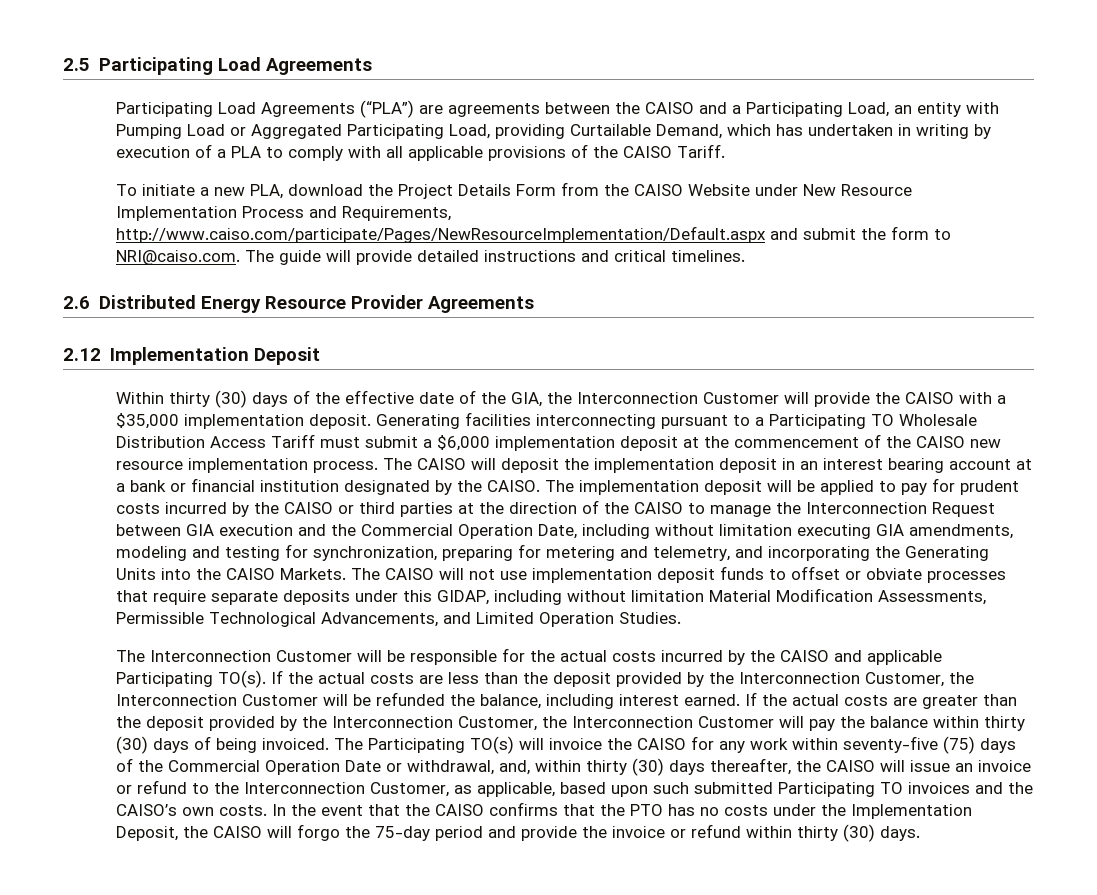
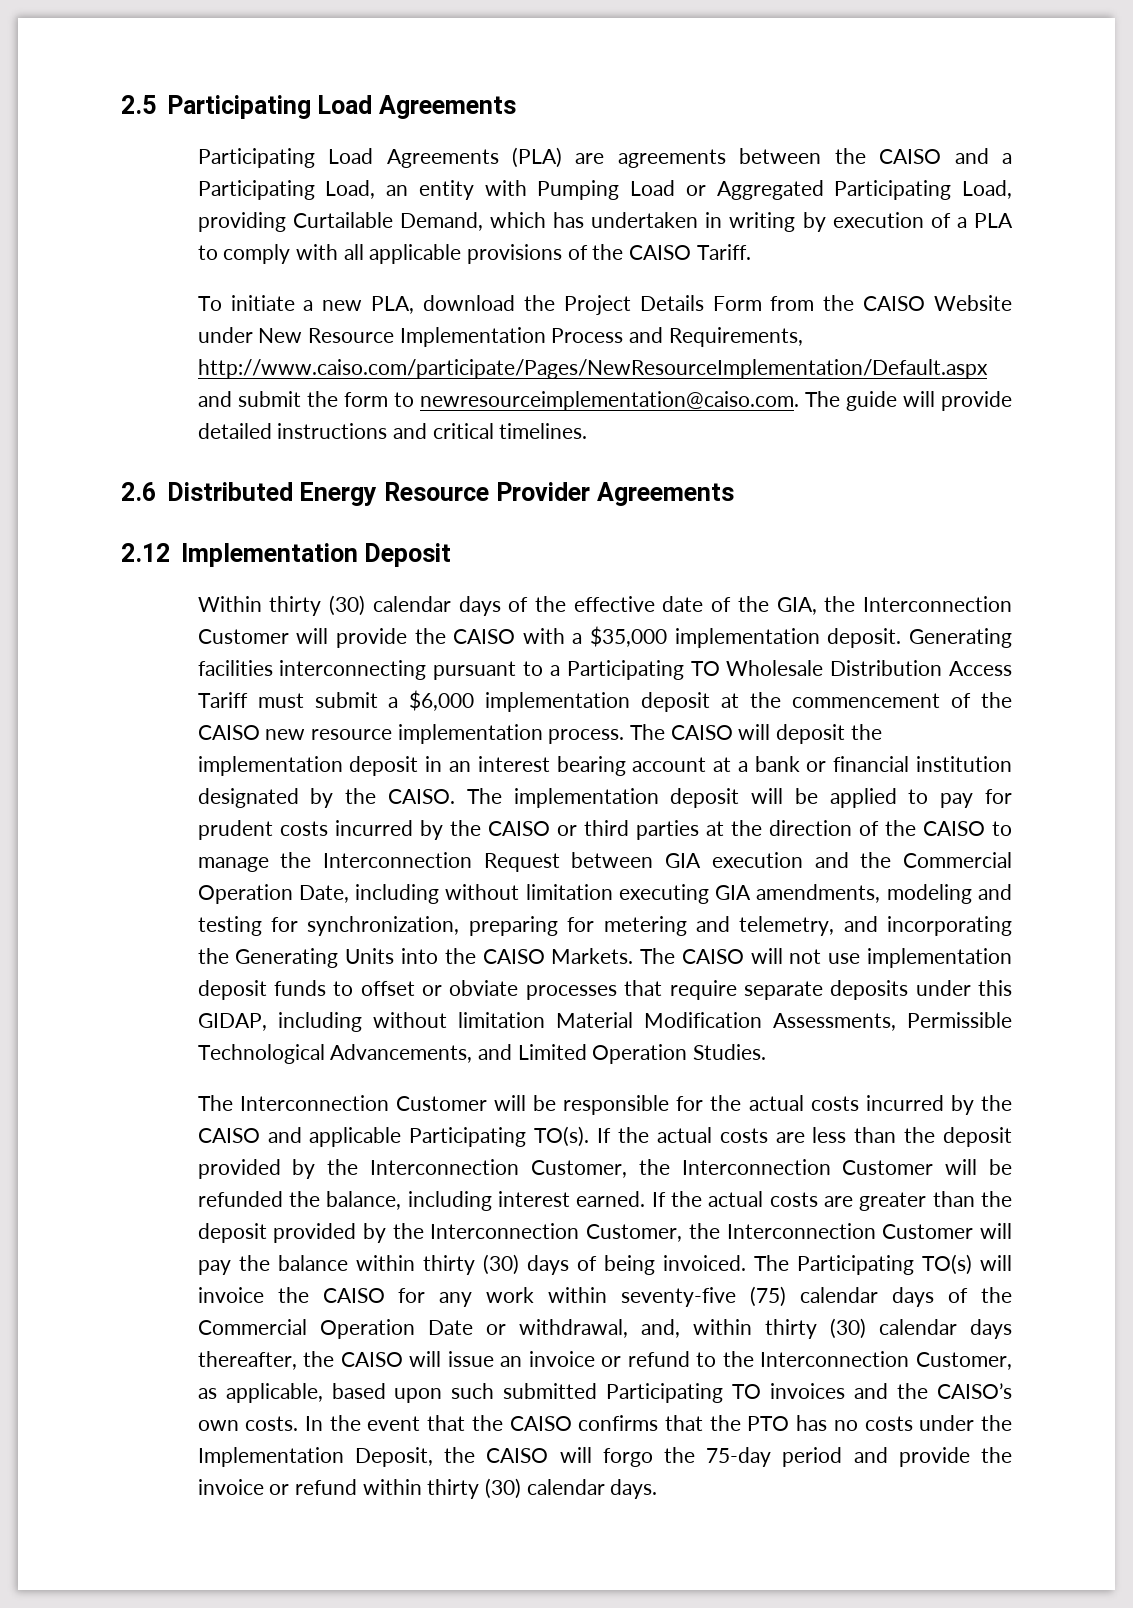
[360,100,415,118] (“PLA”) -> [511,147,562,168] (PLA)
[116,250,241,265] NRI@caiso.com. -> [419,391,799,411] newresourceimplementation@caiso.com.
(248, 399) none -> [372,596,451,612] calendar
(976, 745) none -> [800,1287,879,1303] calendar
(665, 767) none -> [878,1319,957,1335] calendar
(876, 833) none -> [526,1479,605,1495] calendar

